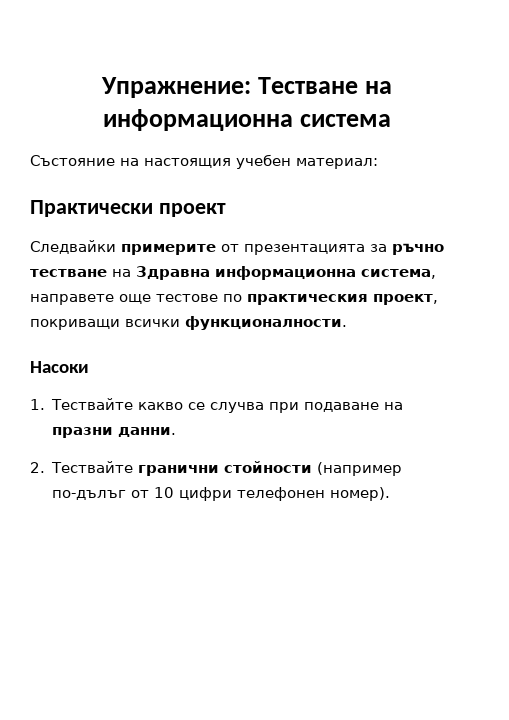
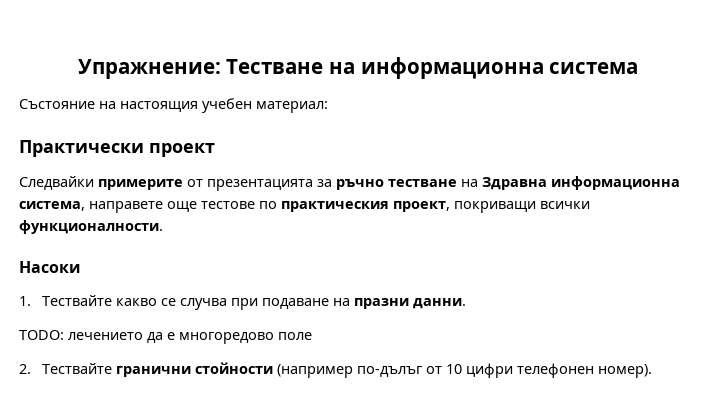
(177, 432) none -> [19,330,312,344] // TODO: лечението да е многоредово поле

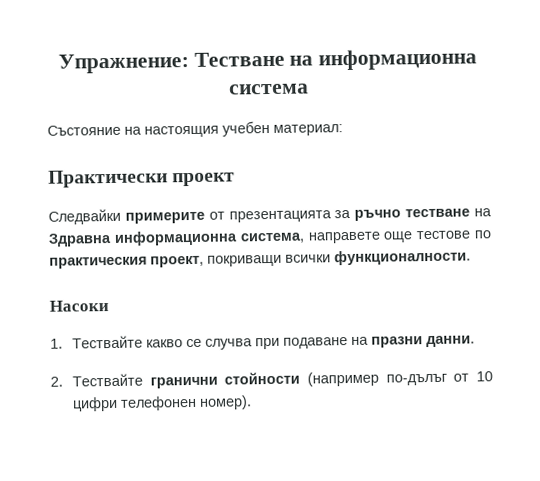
[19,330,312,344] // TODO: лечението да е многоредово поле -> (476, 341) none

